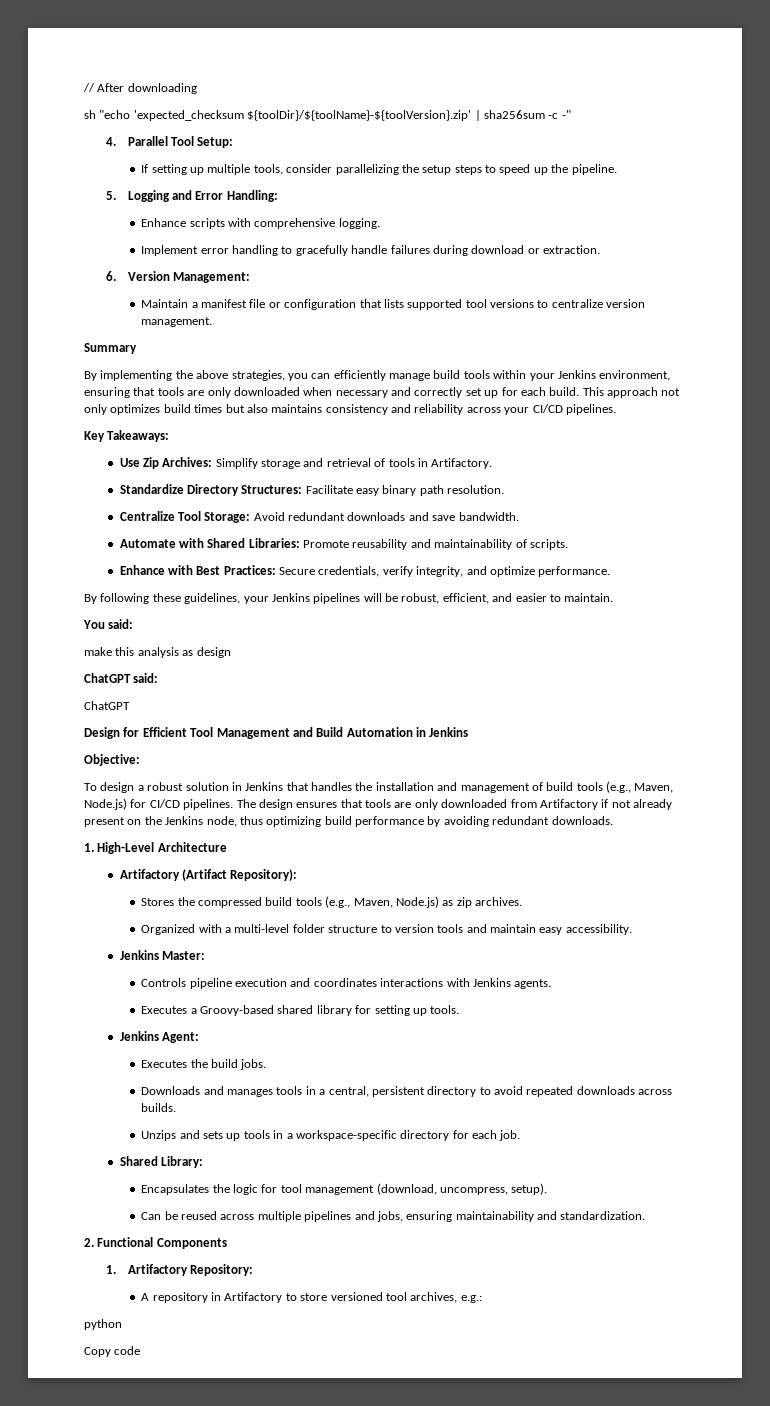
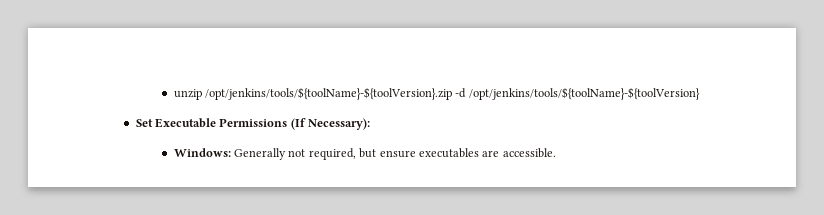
[83,83,197,94] [84,110,571,121] [105,136,234,148] [141,164,617,175] [105,190,278,202] [141,218,380,229] [141,245,601,256] [105,271,250,283] [141,299,646,310] [141,317,213,327] [84,343,137,354] [84,370,671,381] [84,387,681,398] [84,404,616,415] [84,430,170,442] [119,457,493,469] [119,484,505,496] [119,511,519,523] [119,538,568,550] [119,565,611,577] [84,593,614,604] [83,619,134,629] [84,647,231,658] [84,673,159,683] [84,701,130,710] [84,727,469,739] [84,754,140,766] [84,781,674,793] [84,798,672,810] [84,816,613,827] [84,842,227,854] [119,869,298,881] [141,896,523,908] [141,924,632,935] [119,950,205,960] [141,978,552,989] [141,1005,460,1016] [119,1031,199,1043] [141,1059,267,1070] [141,1086,673,1097] [141,1103,177,1112] [141,1130,521,1141] [119,1156,203,1168] [141,1183,548,1195] [141,1211,646,1222] [84,1237,227,1249] [105,1264,253,1276] [141,1292,482,1303] [84,1319,122,1330] [84,1346,141,1357] // After downloading // sh "echo 'expected_checksum ${toolDir}/${toolName}-${toolVersion}.zip' | sha256sum -c -" // 4. Parallel Tool Setup: // If setting up multiple tools, consider parallelizing the setup steps to speed up the pipeline. // 5. Logging and Error Handling: // Enhance scripts with comprehensive logging. // Implement error handling to gracefully handle failures during download or extraction. // 6. Version Management: // Maintain a manifest file or configuration that lists supported tool versions to centralize version management. // Summary // By implementing the above strategies, you can efficiently manage build tools within your Jenkins environment, ensuring that tools are only downloaded when necessary and correctly set up for each build. This approach not only optimizes build times but also maintains consistency and reliability across your CI/CD pipelines. // Key Takeaways: // Use Zip Archives: Simplify storage and retrieval of tools in Artifactory. // Standardize Directory Structures: Facilitate easy binary path resolution. // Centralize Tool Storage: Avoid redundant downloads and save bandwidth. // Automate with Shared Libraries: Promote reusability and maintainability of scripts. // Enhance with Best Practices: Secure credentials, verify integrity, and optimize performance. // By following these guidelines, your Jenkins pipelines will be robust, efficient, and easier to maintain. // You said: // make this analysis as design // ChatGPT said: // ChatGPT // Design for Efficient Tool Management and Build Automation in Jenkins // Objective: // To design a robust solution in Jenkins that handles the installation and management of build tools (e.g., Maven, Node.js) for CI/CD pipelines. The design ensures that tools are only downloaded from Artifactory if not already present on the Jenkins node, thus optimizing build performance by avoiding redundant downloads. // 1. High-Level Architecture // Artifactory (Artifact Repository): // Stores the compressed build tools (e.g., Maven, Node.js) as zip archives. // Organized with a multi-level folder structure to version tools and maintain easy accessibility. // Jenkins Master: // Controls pipeline execution and coordinates interactions with Jenkins agents. // Executes a Groovy-based shared library for setting up tools. // Jenkins Agent: // Executes the build jobs. // Downloads and manages tools in a central, persistent directory to avoid repeated downloads across builds. // Unzips and sets up tools in a workspace-specific directory for each job. // Shared Library: // Encapsulates the logic for tool management (download, uncompress, setup). // Can be reused across multiple pipelines and jobs, ensuring maintainability and standardization. // 2. Functional Components // 1. Artifactory Repository: // A repository in Artifactory to store versioned tool archives, e.g.: // python // Copy code -> [173,87,700,100] [135,118,371,130] [173,148,556,160] unzip /opt/jenkins/tools/${toolName}-${toolVersion}.zip -d /opt/jenkins/tools/${toolName}-${toolVersion} // Set Executable Permissions (If Necessary): // Windows: Generally not required, but ensure executables are accessible.

